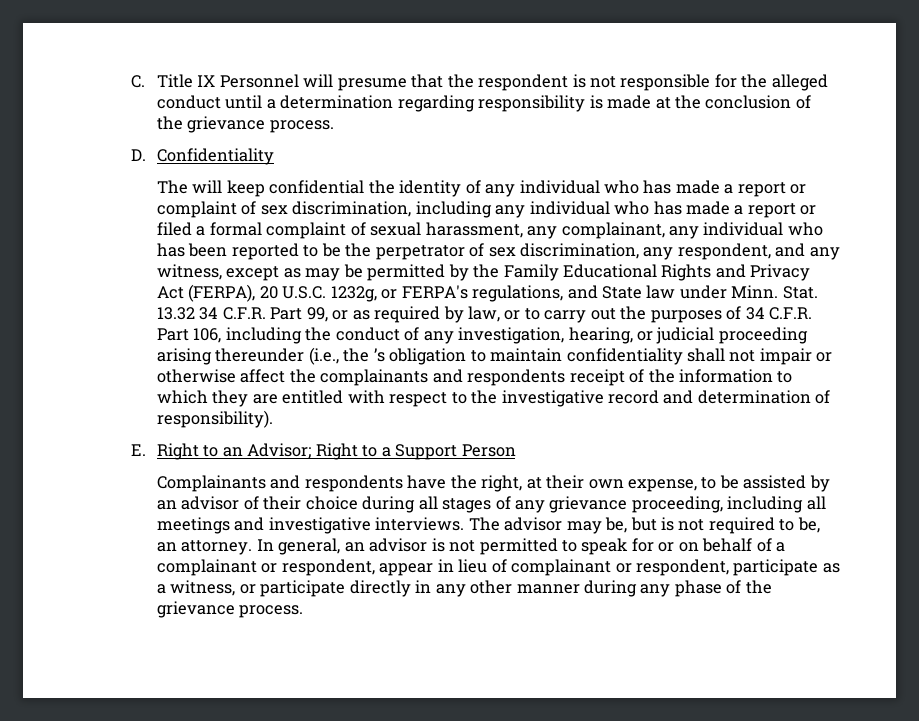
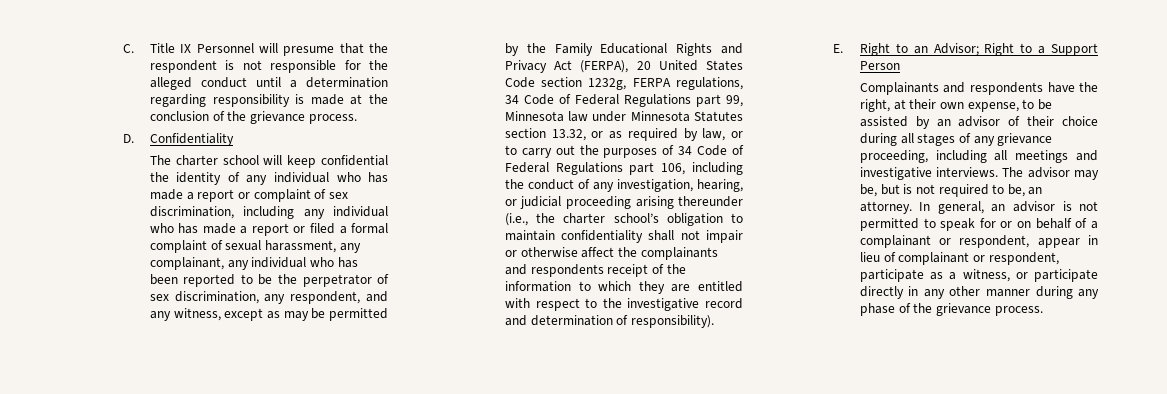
(188, 187) none -> [175,155,259,166] charter school
[282,285,818,302] [156,307,328,322] U.S.C. 1232g, or FERPA's regulations, and State law under Minn. Stat. 13.32 34 C.F.R. Part 99, -> [658,60,743,71] [504,77,743,90] [504,94,743,107] [504,111,743,122] [504,128,586,141] United States Code section 1232g, FERPA regulations, 34 Code of Federal Regulations part 99, Minnesota law under Minnesota Statutes section 13.32,
[769,307,813,320] [156,328,189,341] C.F.R. Part -> [697,145,744,156] [504,162,655,175] Code of Federal Regulations part
[373,348,385,362] ’s -> [563,213,659,224] charter school’s

